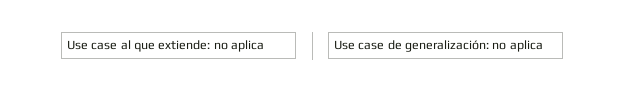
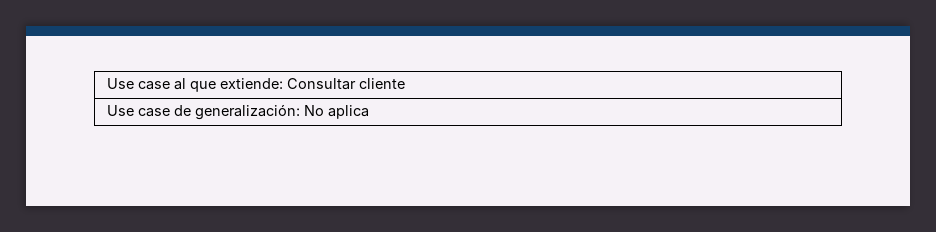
[213,40,265,52] no aplica -> [286,78,405,90] Consultar cliente
[492,42,507,50] no -> [303,105,324,116] No

